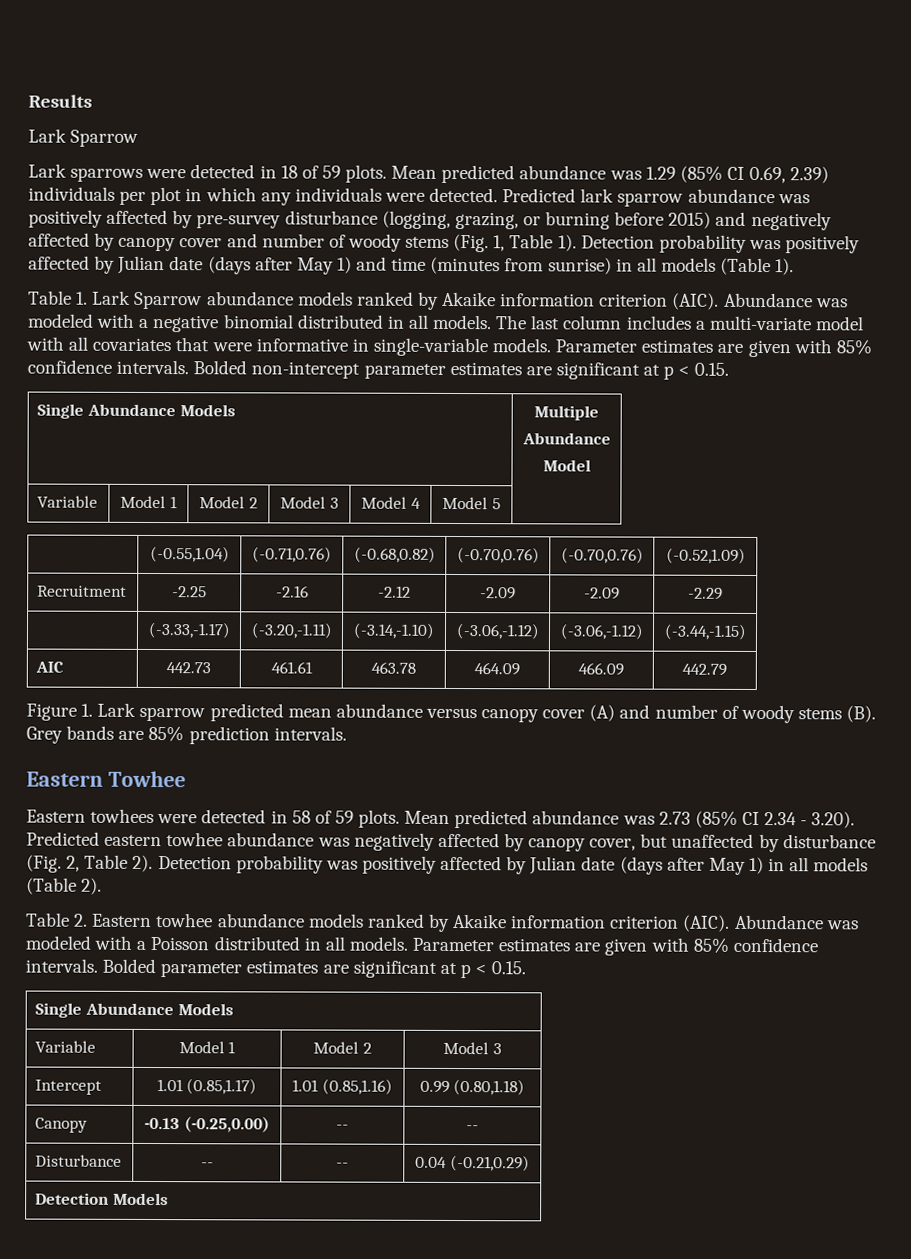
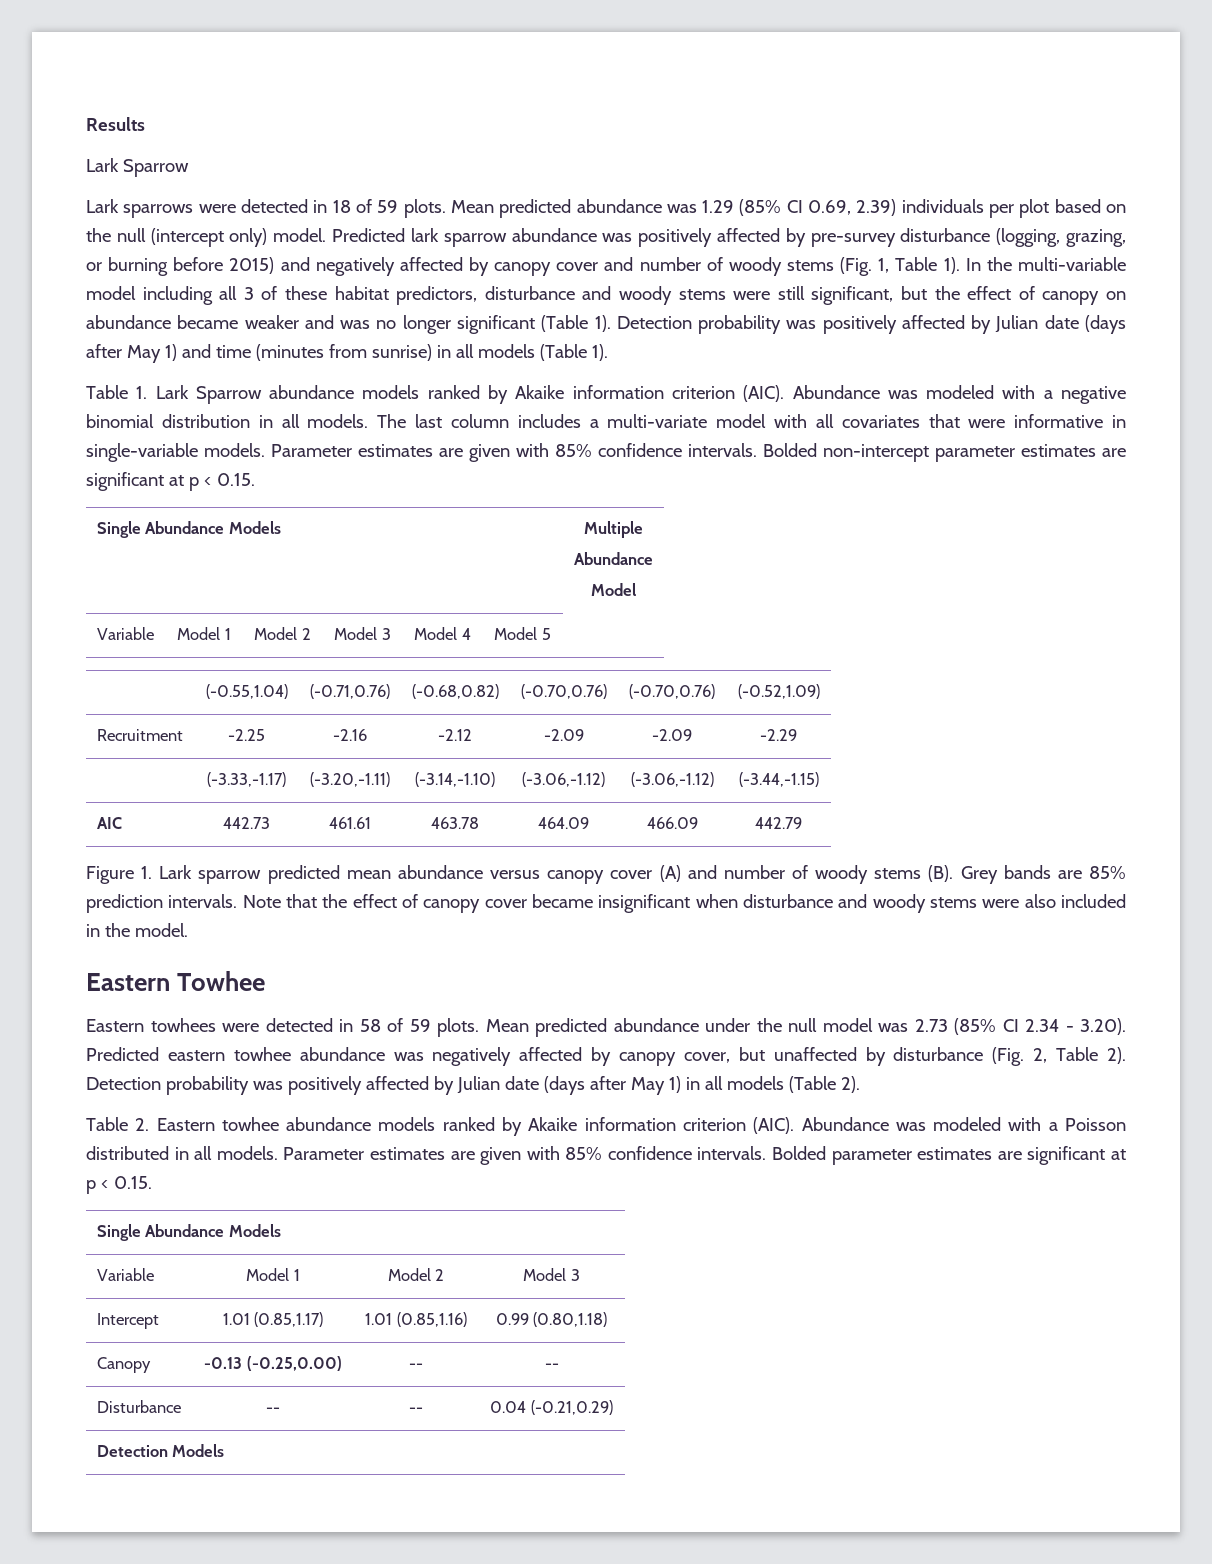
[185,187,499,206] in which any individuals were detected. -> [1054,199,1127,213] [86,228,327,247] based on the null (intercept only) model.
(577, 243) none -> [965,257,1126,271] [86,286,1127,305] [86,315,611,334] In the multi-variable model including all 3 of these habitat predictors, disturbance and woody stems were still significant, but the effect of canopy on abundance became weaker and was no longer significant (Table 1).
[296,314,384,329] distributed -> [161,414,250,428] distribution
(347, 733) none -> [242,894,1126,913] [86,923,188,937] Note that the effect of canopy cover became insignificant when disturbance and woody stems were also included in the model.
(620, 817) none -> [705,1018,873,1032] under the null model

